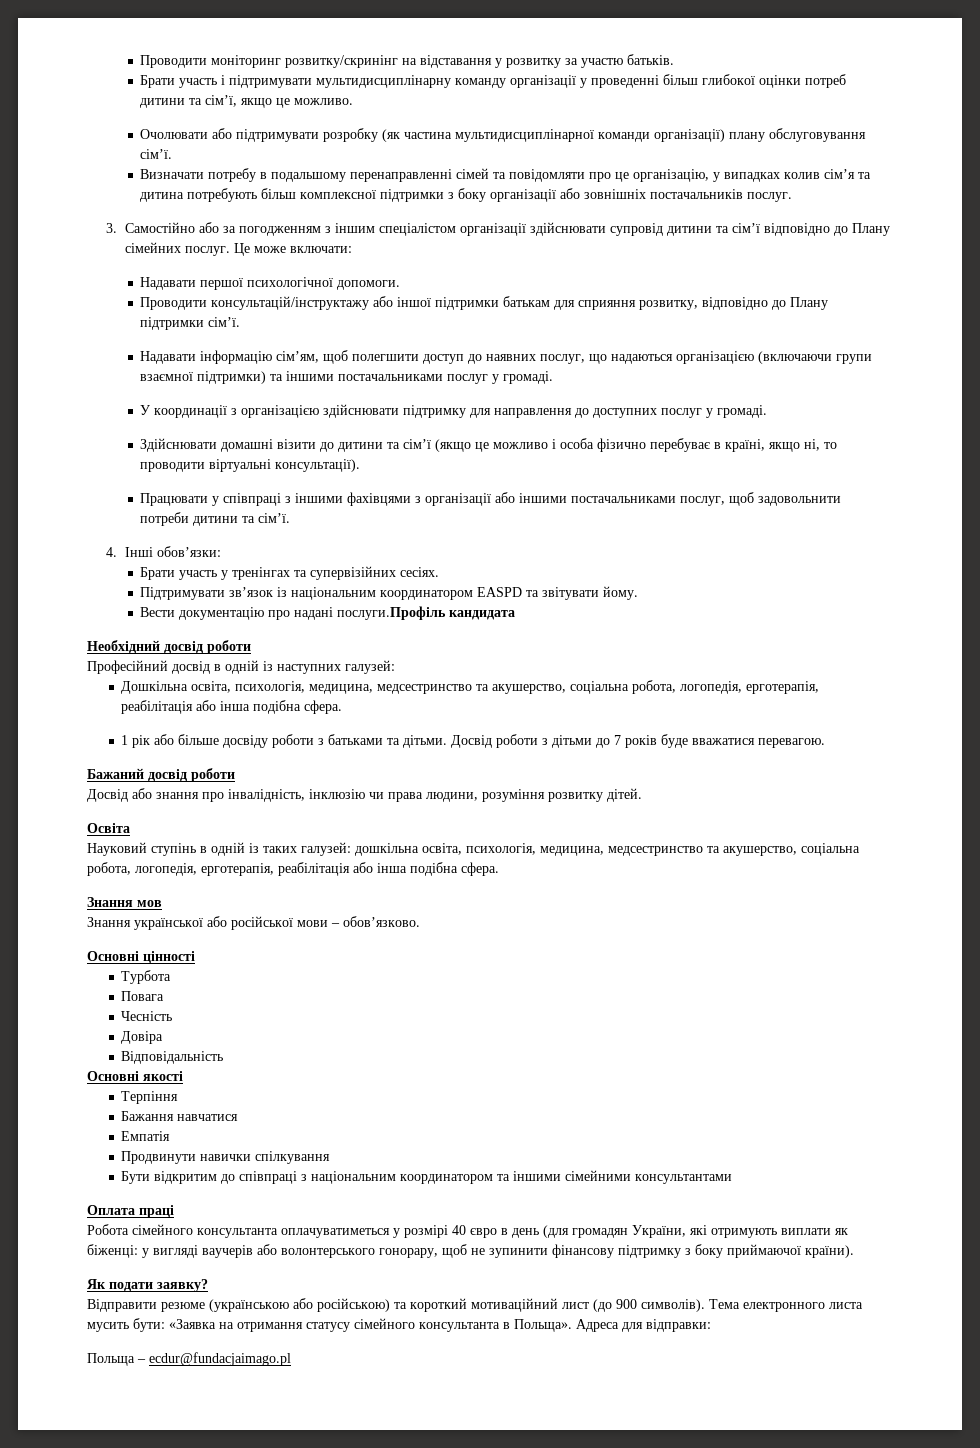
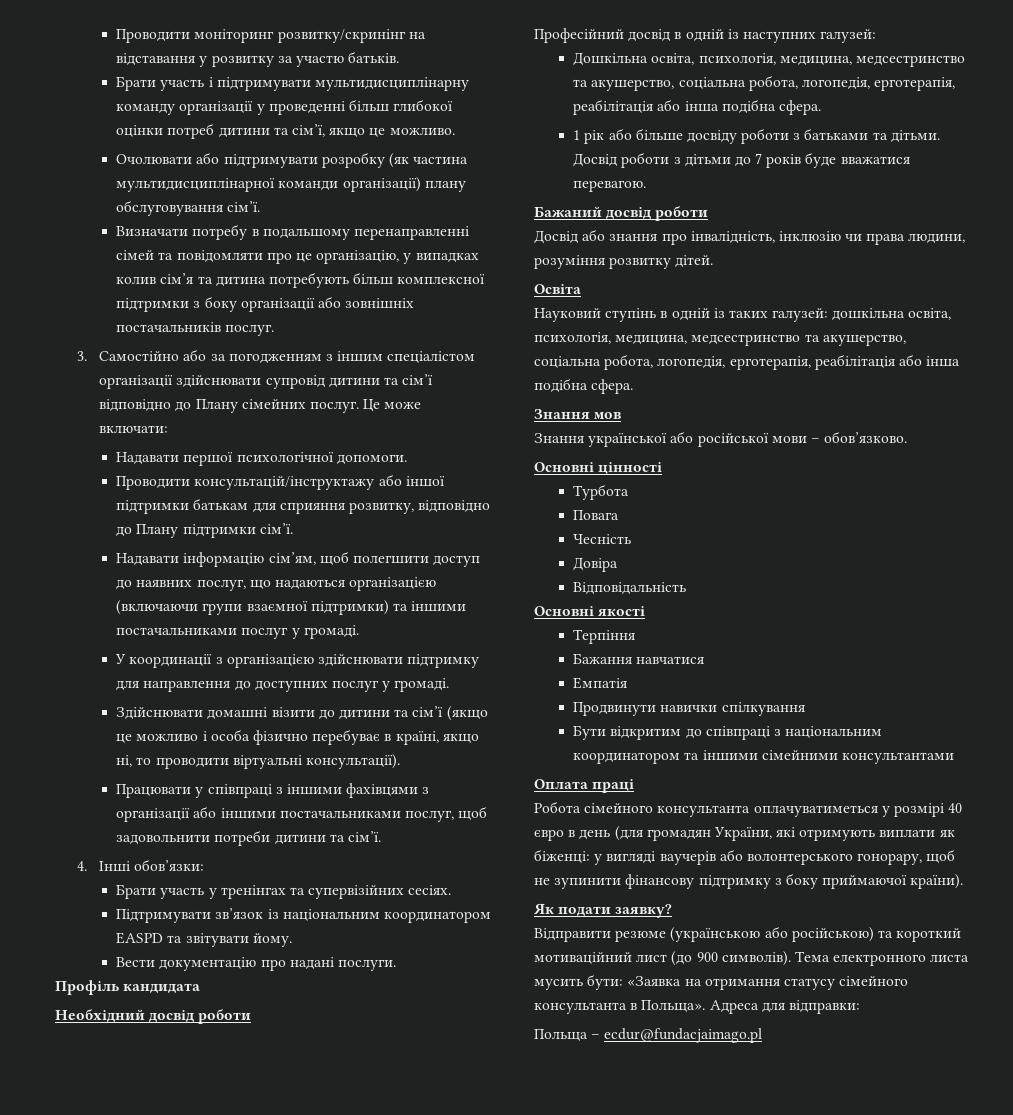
[337,606,447,620] послуги.Профіль -> [337,959,396,971] [55,980,119,995] послуги. // Профіль

